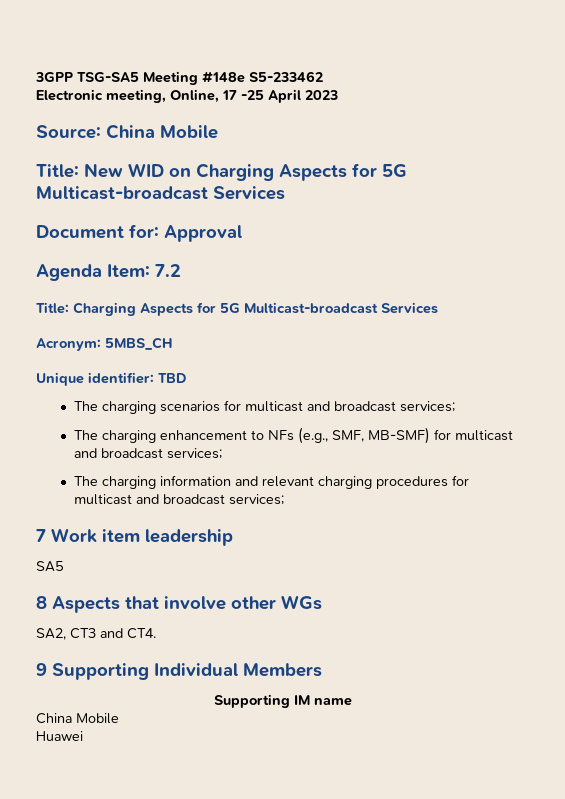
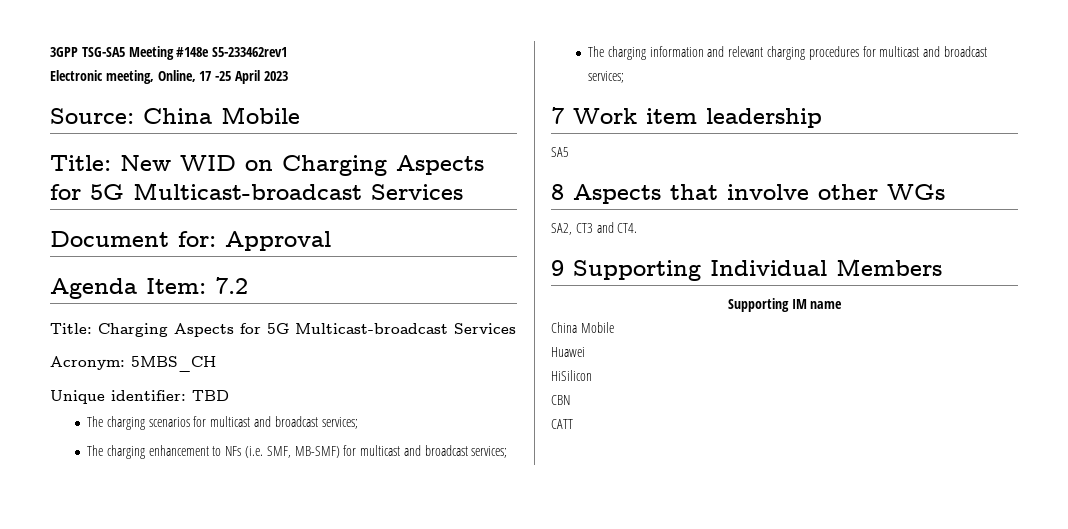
[249,71,323,82] S5-233462 -> [212,47,288,57] S5-233462rev1
[297,427,328,444] (e.g., -> [245,446,264,458] (i.e.
(83, 736) none -> [551,370,592,381] [551,395,570,405] [551,419,573,429] // HiSilicon // CBN // CATT

